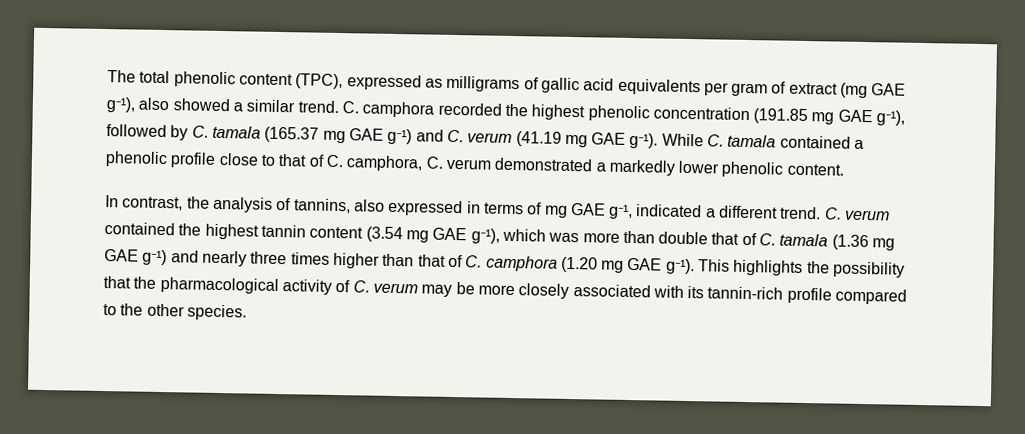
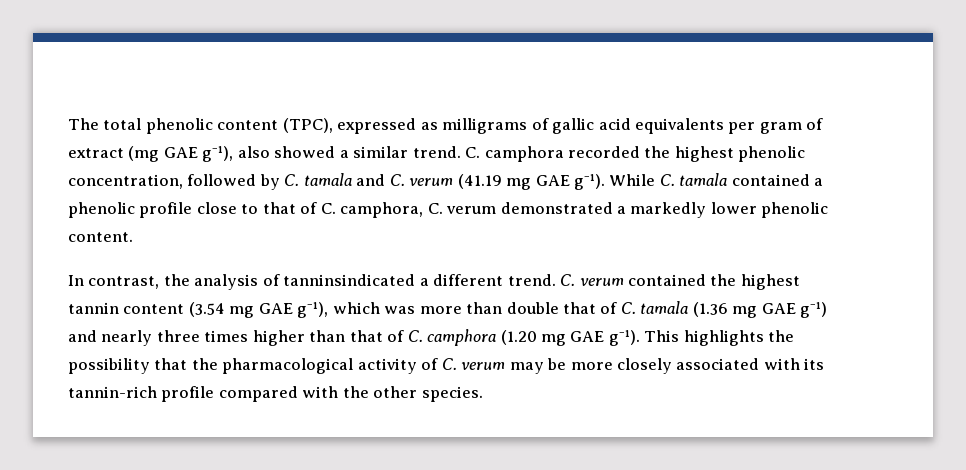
[652,106,906,126] [106,124,413,145] concentration (191.85 mg GAE g⁻¹), followed by C. tamala (165.37 mg GAE g⁻¹) -> [68,173,352,190] concentration, followed by C. tamala
[293,198,703,220] tannins, also expressed in terms of mg GAE g⁻¹, indicated -> [283,274,416,286] tanninsindicated
[103,304,117,316] to -> [302,386,339,398] with

